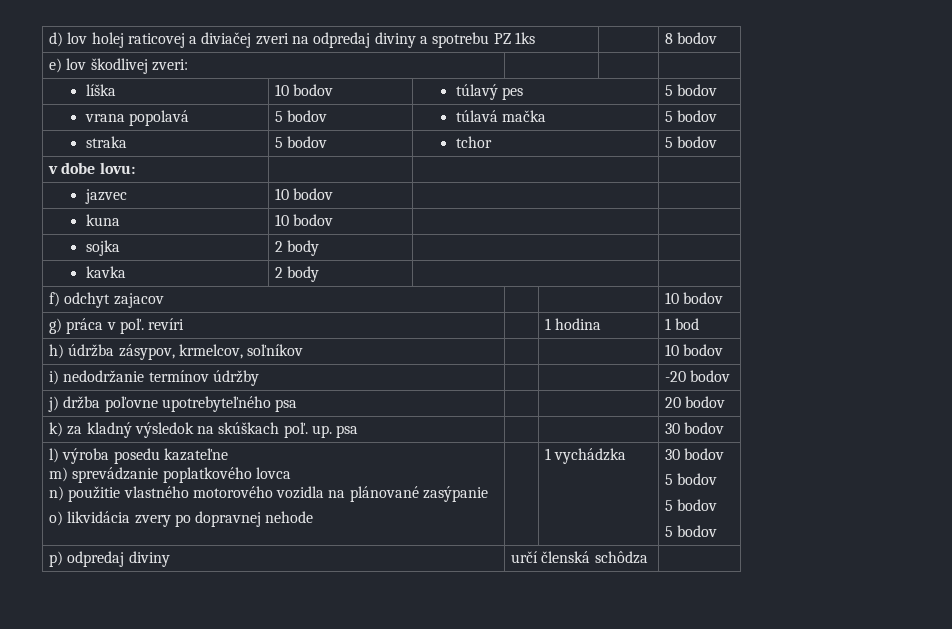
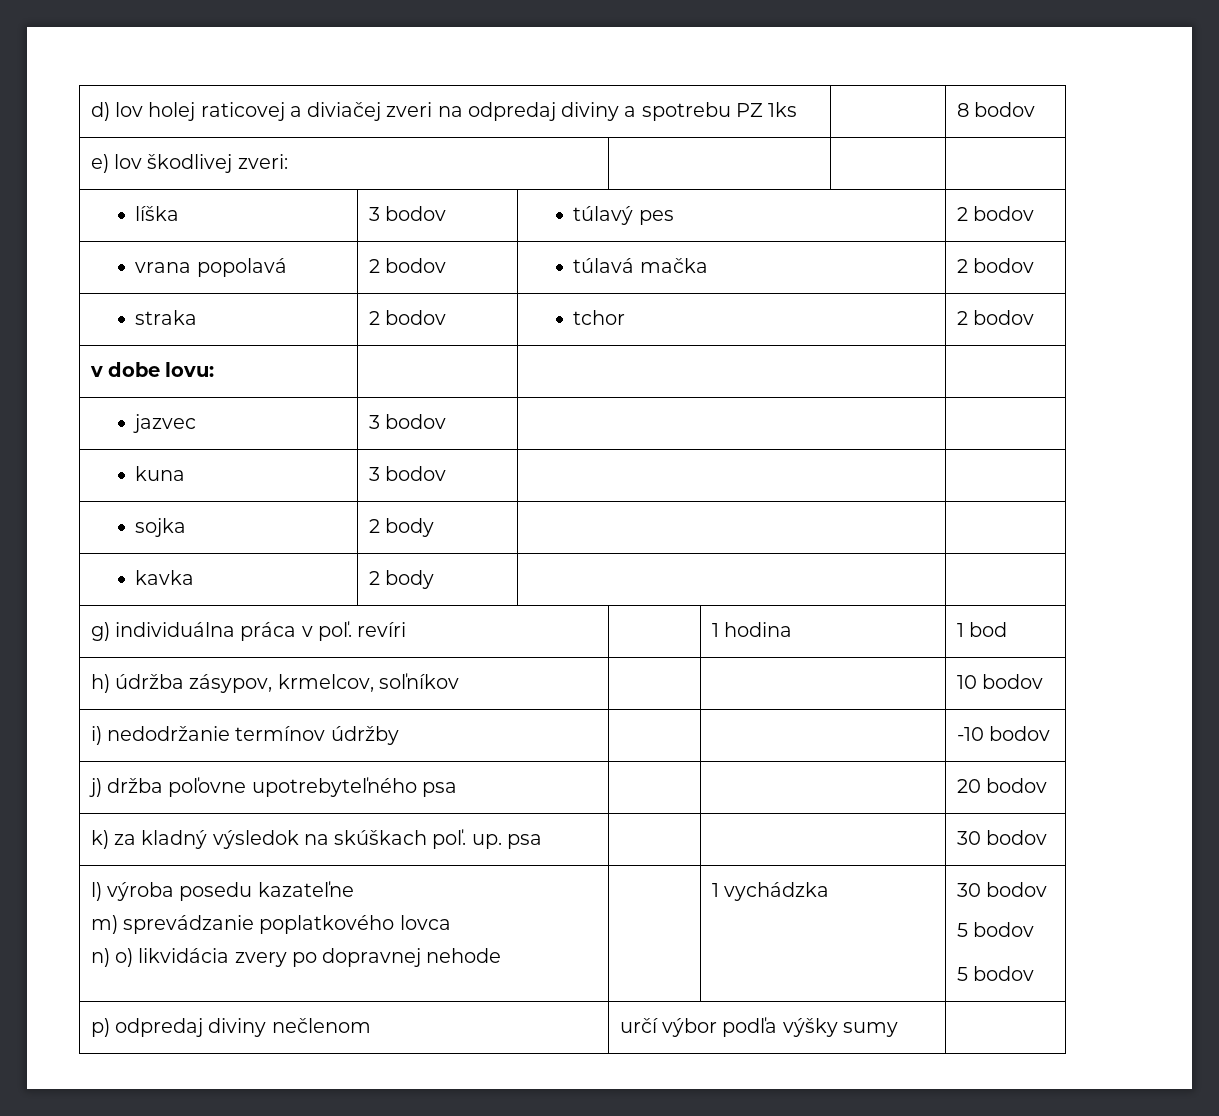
[274,84,289,96] 10 -> [368,207,380,221] 3
[664,85,673,96] 5 -> [956,207,968,221] 2
[274,111,283,122] 5 -> [368,259,380,273] 2
[664,111,673,122] 5 -> [956,259,968,273] 2
[274,137,283,148] 5 -> [368,311,380,325] 2
[664,137,673,148] 5 -> [956,311,968,325] 2
[274,188,289,200] 10 -> [368,415,380,429] 3
[274,214,289,226] 10 -> [368,467,380,481] 3
[48,292,164,308] [664,292,724,304] // f) odchyt zajacov | | | 10 bodov -> (435, 579) none
(62, 326) none -> [115,622,236,637] individuálna
[664,371,686,382] -20 -> [956,727,984,741] -10
[68,486,489,502] použitie vlastného motorového vozidla na plánované zasýpanie // -> (110, 957) none
[664,525,718,537] // 5 bodov -> (1035, 973) none
(170, 559) none -> [271,1018,371,1033] nečlenom
[541,551,648,564] členská schôdza -> [662,1017,898,1037] výbor podľa výšky sumy

